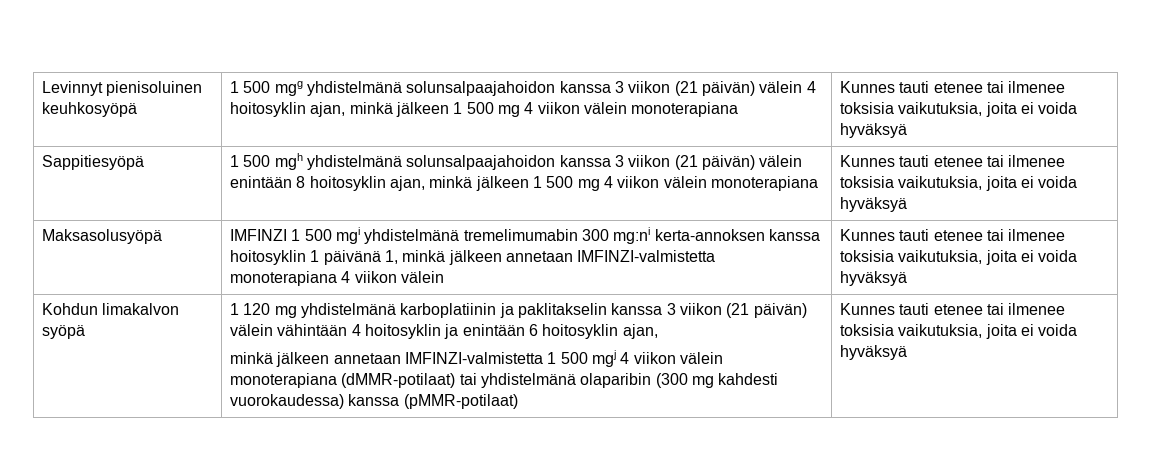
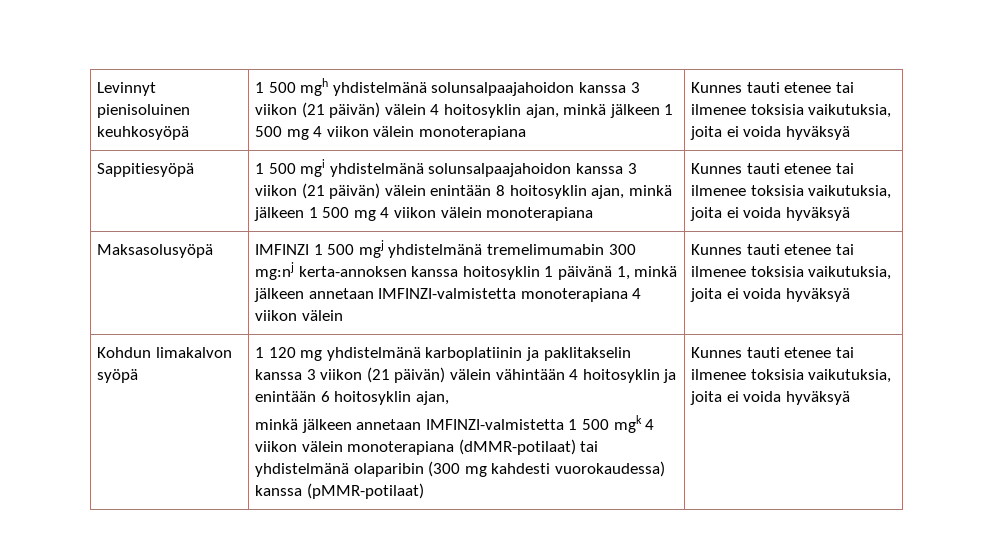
[274,81,303,96] mgg -> [300,78,329,96] mgh
[274,153,303,170] mgh -> [300,159,326,177] mgi
[336,227,361,244] mgi -> [358,240,384,258] mgj
[613,227,651,244] mg:ni -> [255,262,295,280] mg:nj
[592,350,617,367] mgj -> [613,415,642,433] mgk

